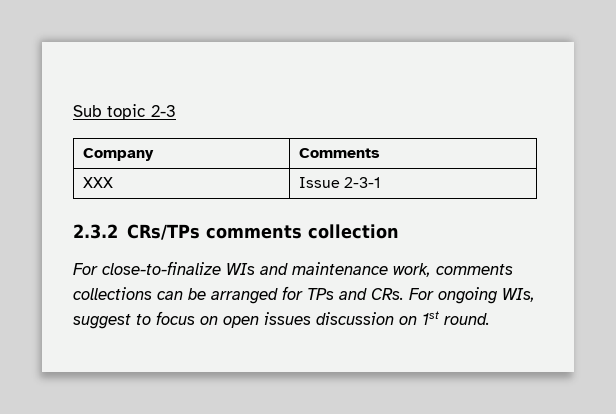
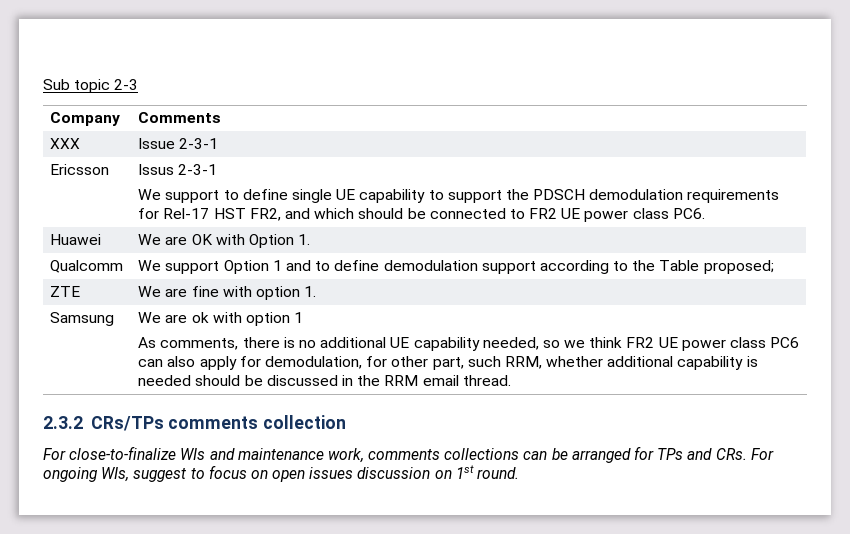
(381, 182) none -> [50,164,110,175] [138,164,218,175] [138,189,780,203] [138,208,705,222] [50,234,102,245] [138,234,311,248] [50,260,124,273] [138,260,774,274] [50,286,81,297] [138,286,317,300] [50,312,115,326] [138,312,304,326] [138,337,800,351] [138,356,758,370] [138,375,511,386] // Ericsson | Issus 2-3-1 // We support to define single UE capability to support the PDSCH demodulation requirements for Rel-17 HST FR2, and which should be connected to FR2 UE power class PC6. // Huawei | We are OK with Option 1. // Qualcomm | We support Option 1 and to define demodulation support according to the Table proposed; // ZTE | We are fine with option 1. // Samsung | We are ok with option 1 // As comments, there is no additional UE capability needed, so we think FR2 UE power class PC6 can also apply for demodulation, for other part, such RRM, whether additional capability is needed should be discussed in the RRM email thread.

